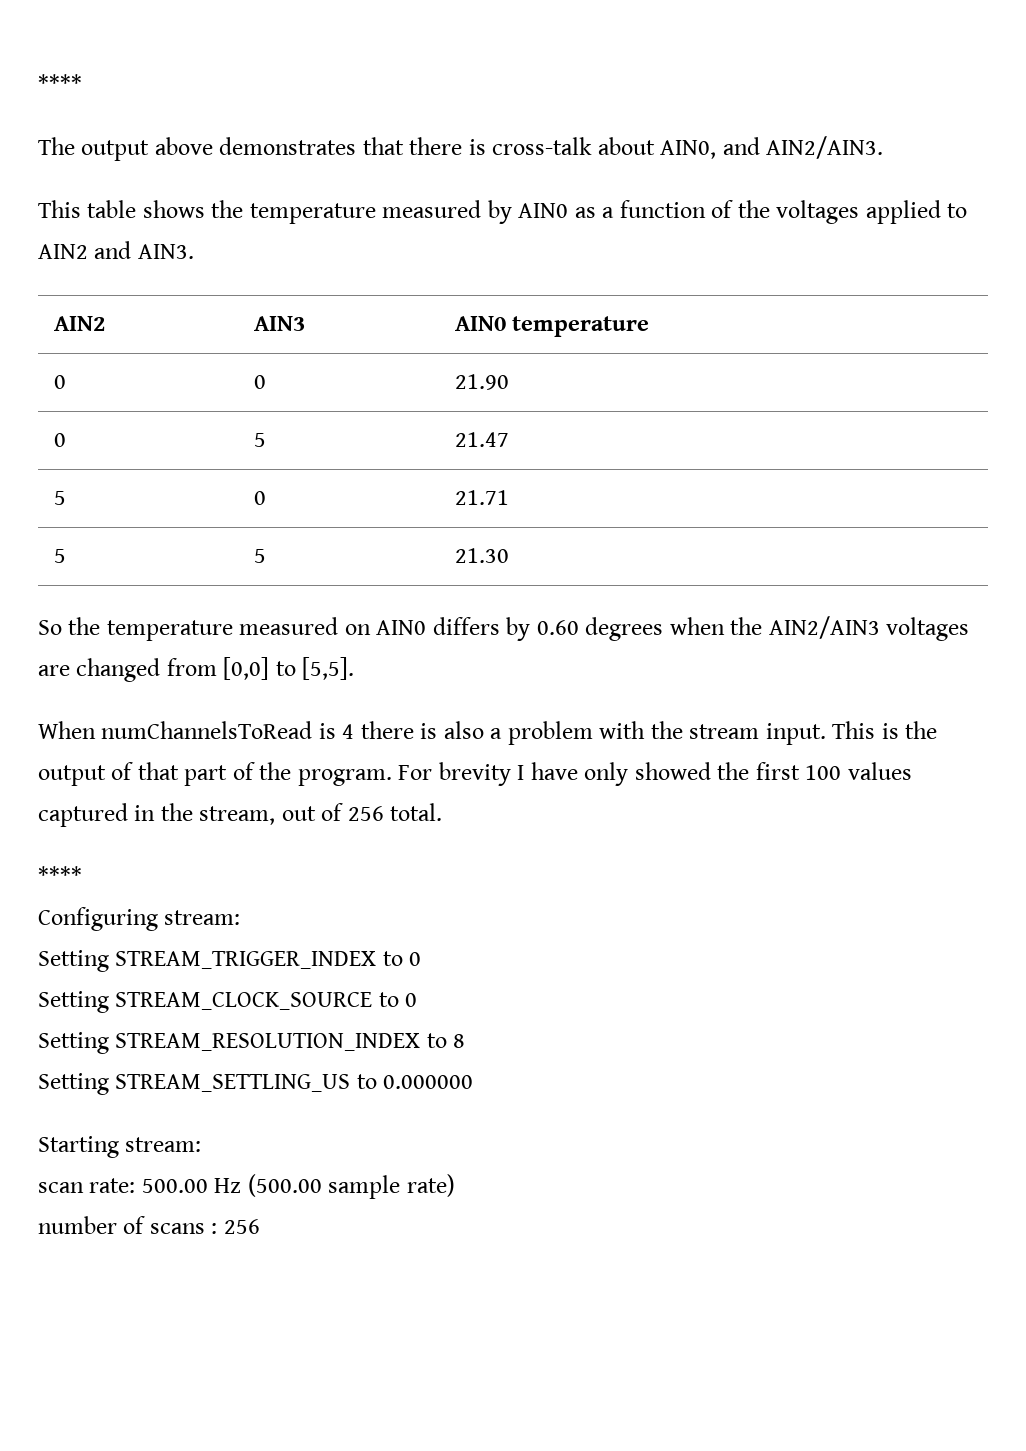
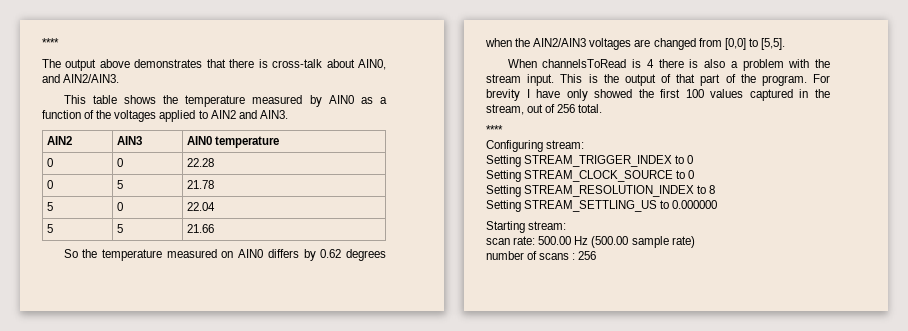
[454,374,509,390] 21.90 -> [186,158,214,167] 22.28
[454,432,509,447] 21.47 -> [186,180,214,189] 21.78
[454,490,509,505] 21.71 -> [186,202,215,211] 22.04
[454,548,509,563] 21.30 -> [186,224,214,233] 21.66
[536,620,579,635] 0.60 -> [320,249,342,258] 0.62
[101,721,313,739] numChannelsToRead -> [542,59,627,68] channelsToRead

